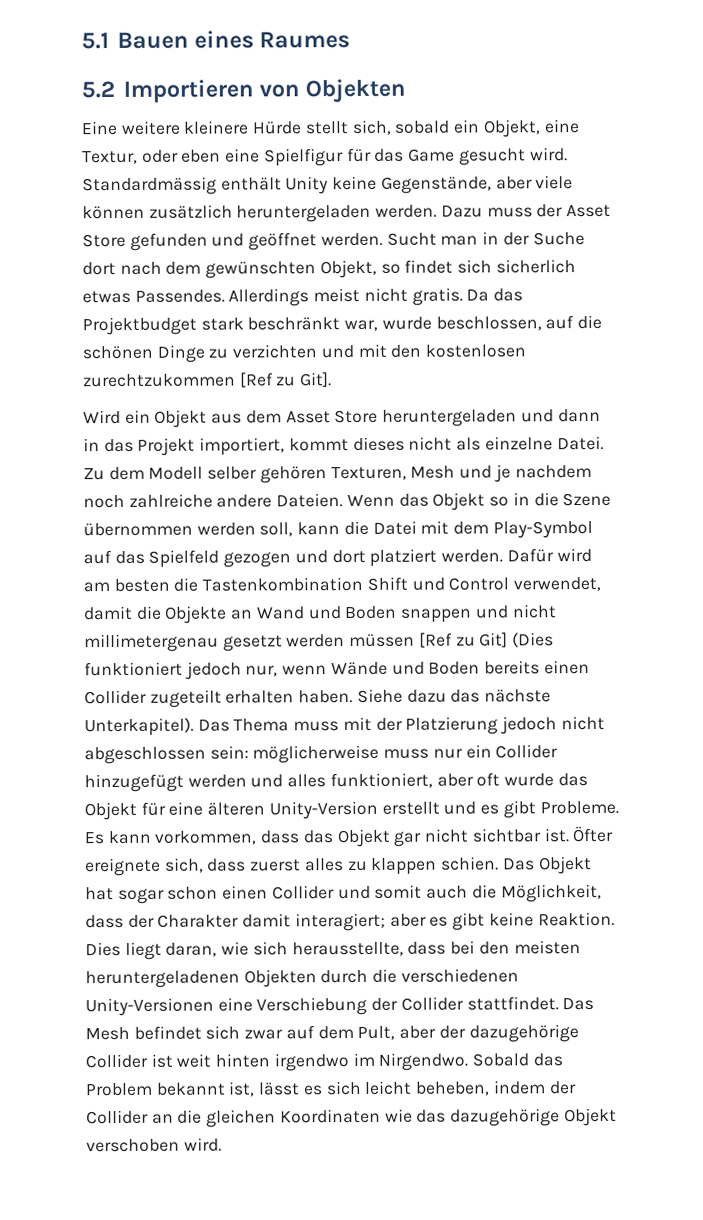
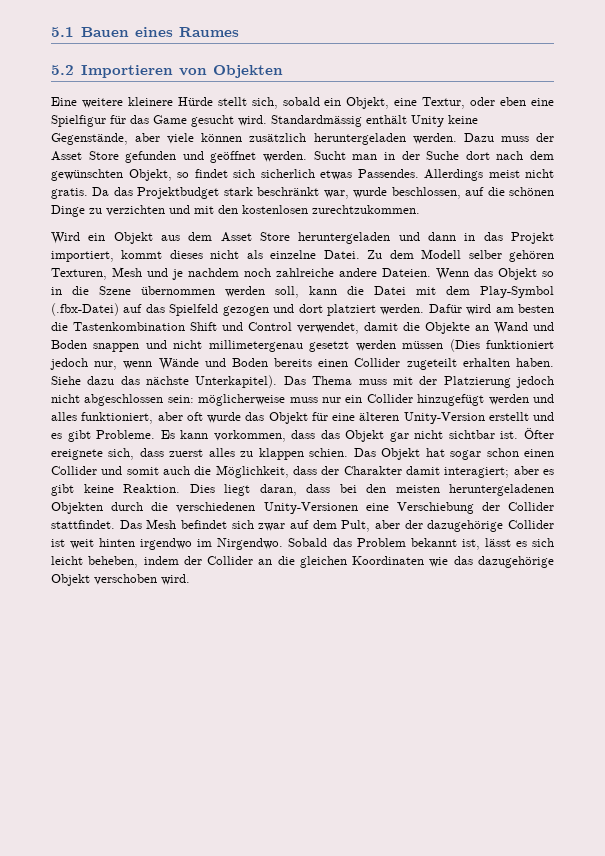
[83,372,333,388] zurechtzukommen [Ref zu Git]. -> [312,205,420,214] zurechtzukommen.
(593, 529) none -> [51,303,119,316] (.fbx-Datei)
[418,632,509,648] [Ref zu Git] -> (444, 345) none
[221,941,404,957] wie sich herausstellte, -> (297, 490) none

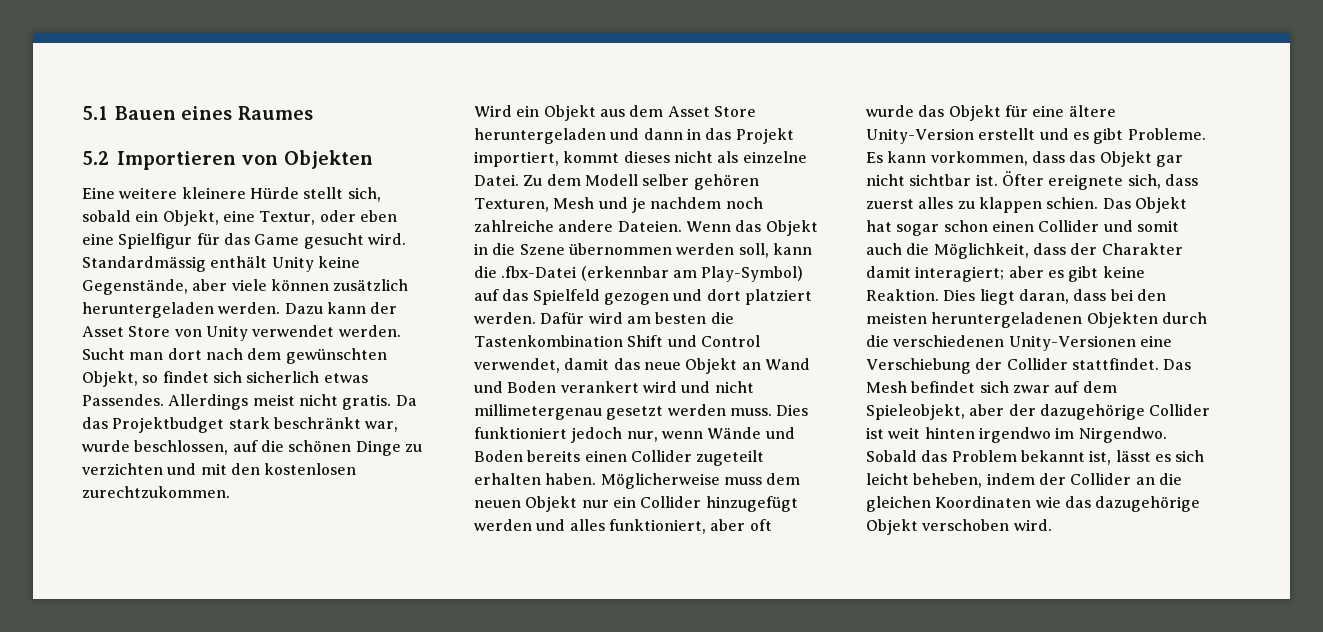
[500,136,529,142] muss -> [326,302,366,314] kann
[125,151,460,163] gefunden und geöffnet werden. Sucht man in der Suche -> [174,325,401,341] [82,348,164,360] von Unity verwendet werden. Sucht man
[542,271,554,277] so -> (818, 228) none
[374,286,554,298] [51,303,119,316] Datei mit dem Play-Symbol (.fbx-Datei) -> [501,266,804,282] .fbx-Datei (erkennbar am Play-Symbol)
[403,322,470,334] die Objekte -> [613,358,738,374] das neue Objekt
[93,343,140,352] snappen -> [560,381,677,393] verankert wird
[402,339,480,352] müssen (Dies -> [729,404,809,416] muss. Dies
[51,375,554,388] [51,394,318,406] Siehe dazu das nächste Unterkapitel). Das Thema muss mit der Platzierung jedoch nicht abgeschlossen sein: möglicherweise muss -> [600,473,801,489] [474,496,578,512] Möglicherweise muss dem neuen Objekt
[359,412,400,421] älteren -> [1068,105,1116,117] ältere
[341,520,371,532] Pult, -> [866,404,965,420] Spieleobjekt,

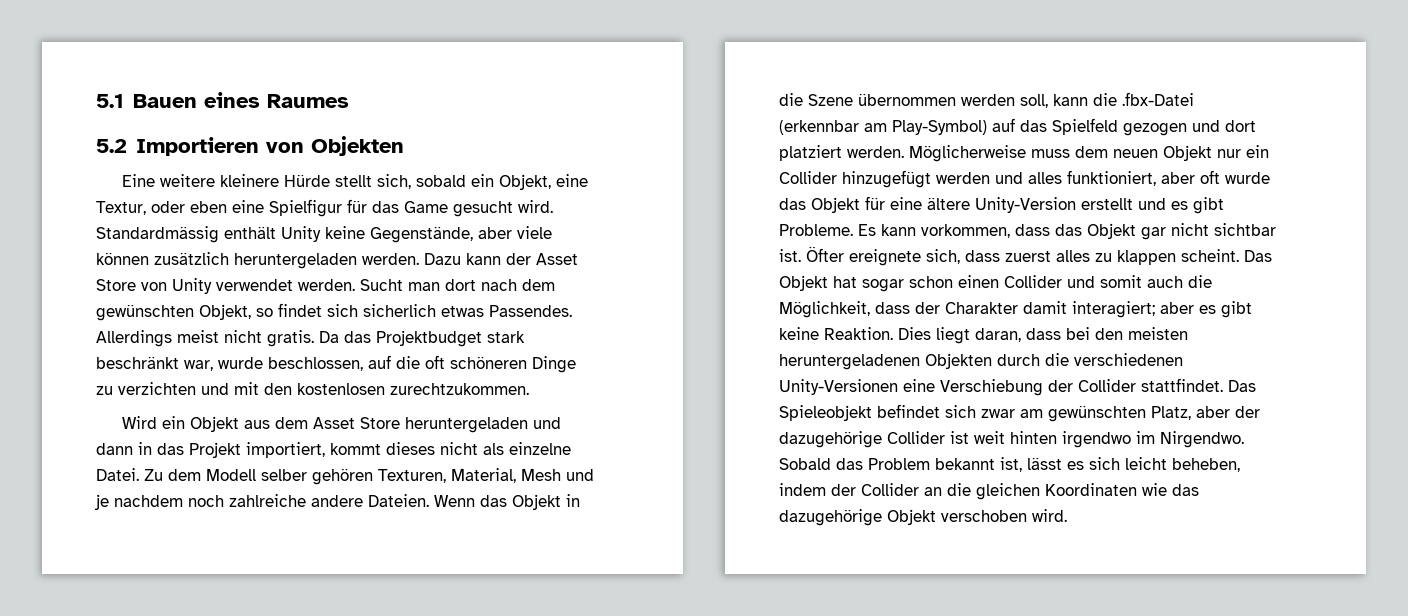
[288,440,352,452] schönen -> [425,355,527,369] oft schöneren
(549, 205) none -> [451,468,516,483] Material,
[540,312,734,324] [474,335,760,347] [474,358,810,374] [474,381,754,393] [474,404,809,420] [474,427,795,443] [474,450,765,466] [474,473,597,485] Dafür wird am besten die Tastenkombination Shift und Control verwendet, damit das neue Objekt an Wand und Boden verankert wird und nicht millimetergenau gesetzt werden muss. Dies funktioniert jedoch nur, wenn Wände und Boden bereits einen Collider zugeteilt erhalten haben. -> (904, 152) none
[1046,197,1099,209] schien. -> [1181,249,1239,262] scheint.
[866,381,907,393] Mesh -> [779,405,872,421] Spieleobjekt
[1054,381,1117,393] [866,404,965,420] auf dem Spieleobjekt, -> [1020,405,1191,422] am gewünschten Platz,

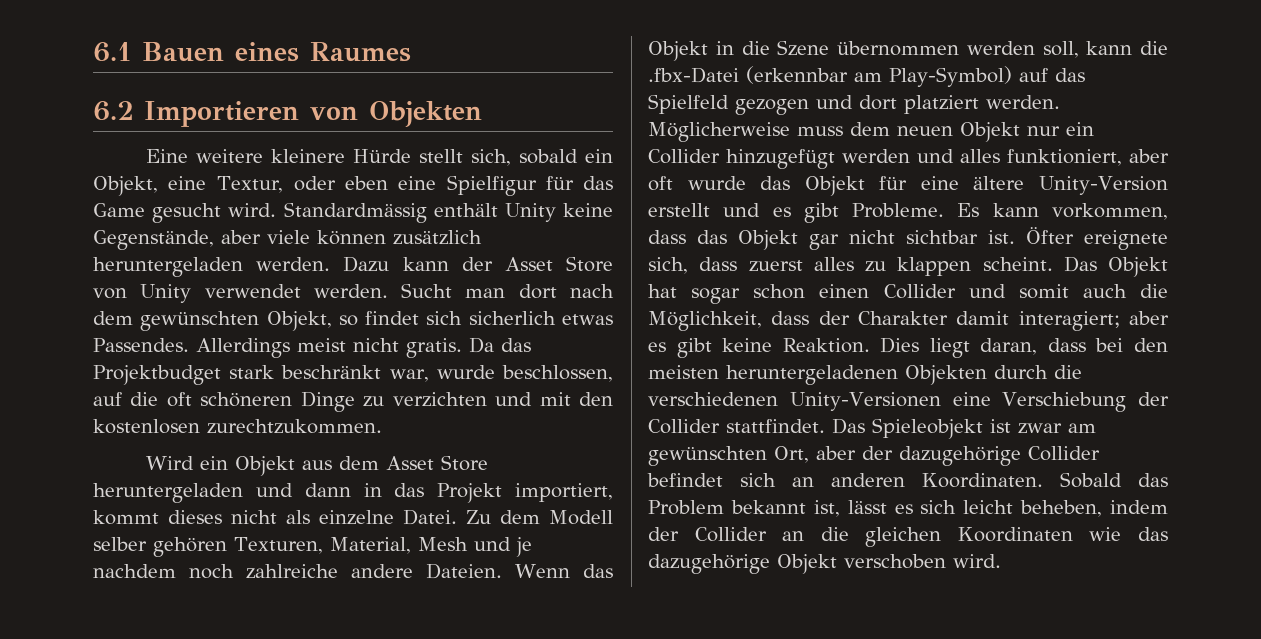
[96,94,124,108] 5.1 -> [93,42,132,62] 6.1
[96,139,127,153] 5.2 -> [93,101,134,121] 6.2
[877,404,976,418] befindet sich -> [990,419,1011,433] ist
[1151,406,1191,420] Platz, -> [774,446,809,463] Ort,
[950,431,1244,448] ist weit hinten irgendwo im Nirgendwo. -> [647,473,1043,488] befindet sich an anderen Koordinaten.

